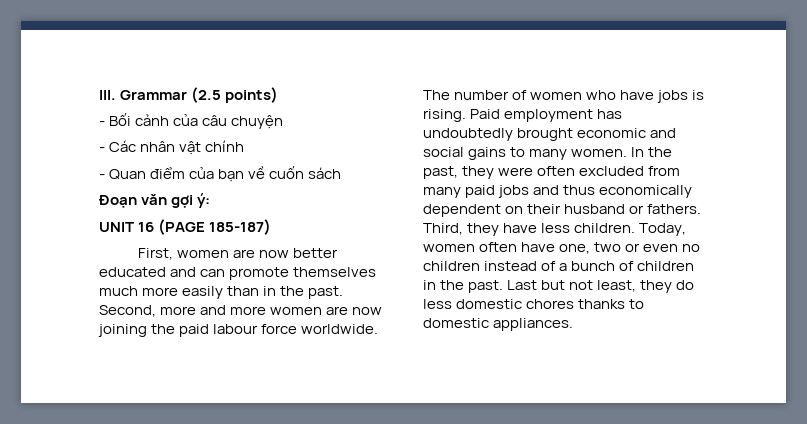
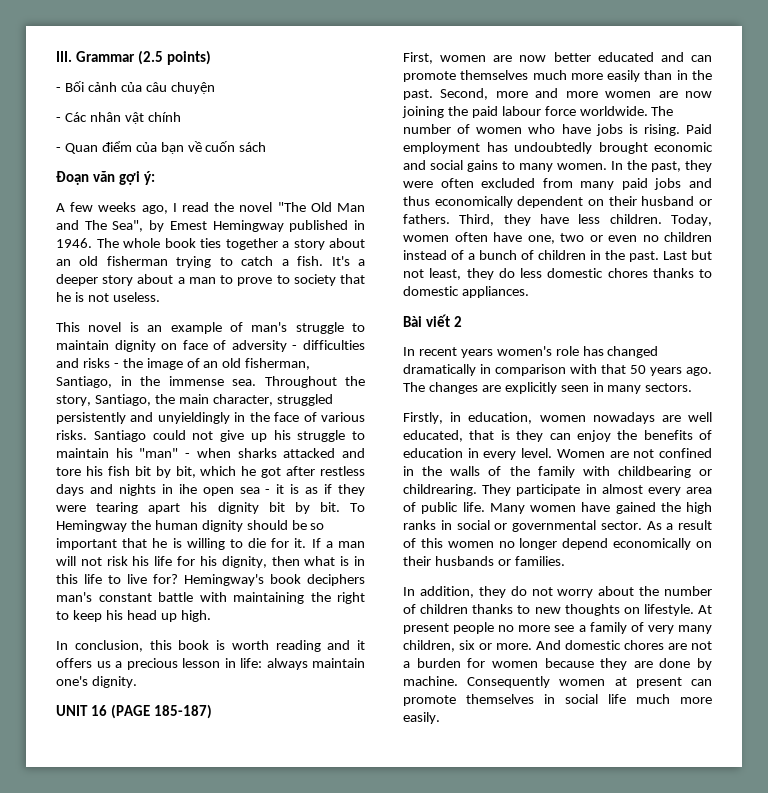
(211, 200) none -> [56,202,365,214] [56,220,366,232] [56,238,365,250] [56,256,366,268] [56,274,366,286] [56,292,160,302] [56,322,365,334] [56,340,366,352] [56,358,311,370] [56,376,365,388] [56,394,333,406] [56,412,366,424] [56,430,365,442] [56,448,366,458] [56,466,365,478] [56,484,365,496] [56,502,365,514] [56,520,325,532] [56,538,366,550] [56,556,365,568] [56,574,365,586] [56,592,365,604] [56,610,211,622] [56,640,365,652] [56,658,365,670] [56,676,137,688] // A few weeks ago, I read the novel "The Old Man and The Sea", by Emest Hemingway published in 1946. The whole book ties together a story about an old fisherman trying to catch a fish. It's a deeper story about a man to prove to society that he is not useless. // This novel is an example of man's struggle to maintain dignity on face of adversity - difficulties and risks - the image of an old fisherman, Santiago, in the immense sea. Throughout the story, Santiago, the main character, struggled persistently and unyieldingly in the face of various risks. Santiago could not give up his struggle to maintain his "man" - when sharks attacked and tore his fish bit by bit, which he got after restless days and nights in ihe open sea - it is as if they were tearing apart his dignity bit by bit. To Hemingway the human dignity should be so important that he is willing to die for it. If a man will not risk his life for his dignity, then what is in this life to live for? Hemingway's book deciphers man's constant battle with maintaining the right to keep his head up high. // In conclusion, this book is worth reading and it offers us a precious lesson in life: always maintain one's dignity.
(574, 324) none -> [403,314,462,327] [403,346,659,358] [403,364,712,376] [403,382,693,394] [403,412,712,424] [403,430,712,442] [403,448,712,460] [403,466,712,478] [403,484,712,496] [403,502,712,514] [403,520,712,532] [403,538,712,550] [403,556,565,566] [403,586,712,598] [403,604,712,616] [403,622,712,634] [403,640,712,652] [403,658,712,670] [403,676,712,688] [403,694,712,706] [403,712,440,724] // Bài viết 2 // In recent years women's role has changed dramatically in comparison with that 50 years ago. The changes are explicitly seen in many sectors. // Firstly, in education, women nowadays are well educated, that is they can enjoy the benefits of education in every level. Women are not confined in the walls of the family with childbearing or childrearing. They participate in almost every area of public life. Many women have gained the high ranks in social or governmental sector. As a result of this women no longer depend economically on their husbands or families. // In addition, they do not worry about the number of children thanks to new thoughts on lifestyle. At present people no more see a family of very many children, six or more. And domestic chores are not a burden for women because they are done by machine. Consequently women at present can promote themselves in social life much more easily.

